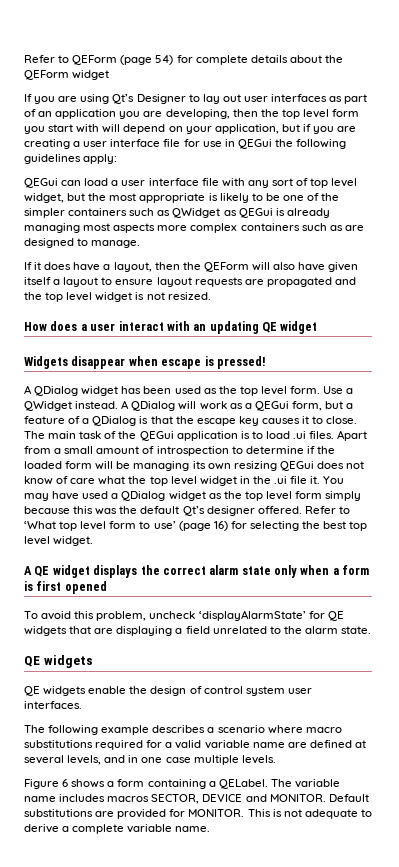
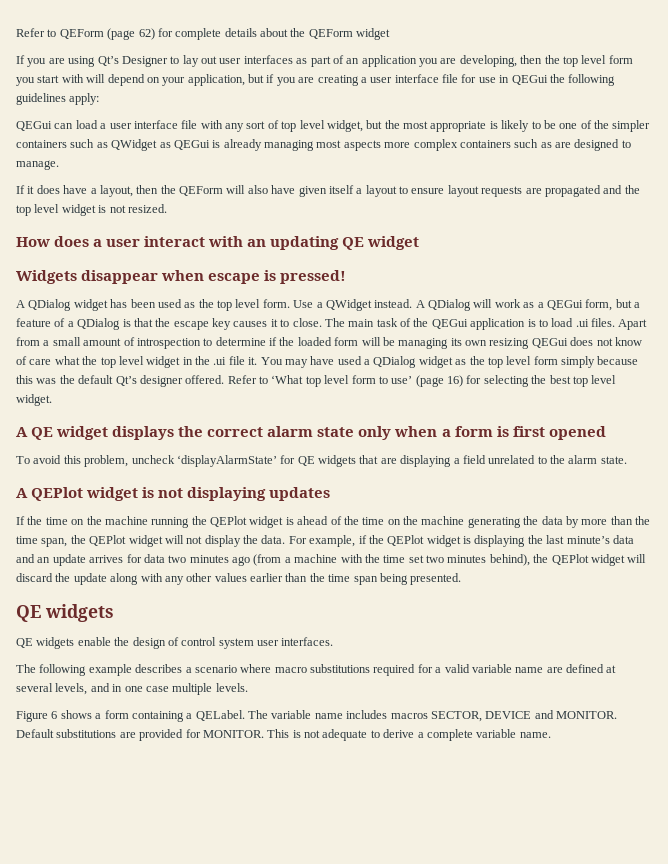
[155,55,174,65] 54) -> [138,28,155,40] 62)
(372, 630) none -> [16,487,331,501] [16,516,650,528] [16,535,634,547] [16,554,647,566] [16,573,462,585] // A QEPlot widget is not displaying updates // If the time on the machine running the QEPlot widget is ahead of the time on the machine generating the data by more than the time span, the QEPlot widget will not display the data. For example, if the QEPlot widget is displaying the last minute’s data and an update arrives for data two minutes ago (from a machine with the time set two minutes behind), the QEPlot widget will discard the update along with any other values earlier than the time span being presented.

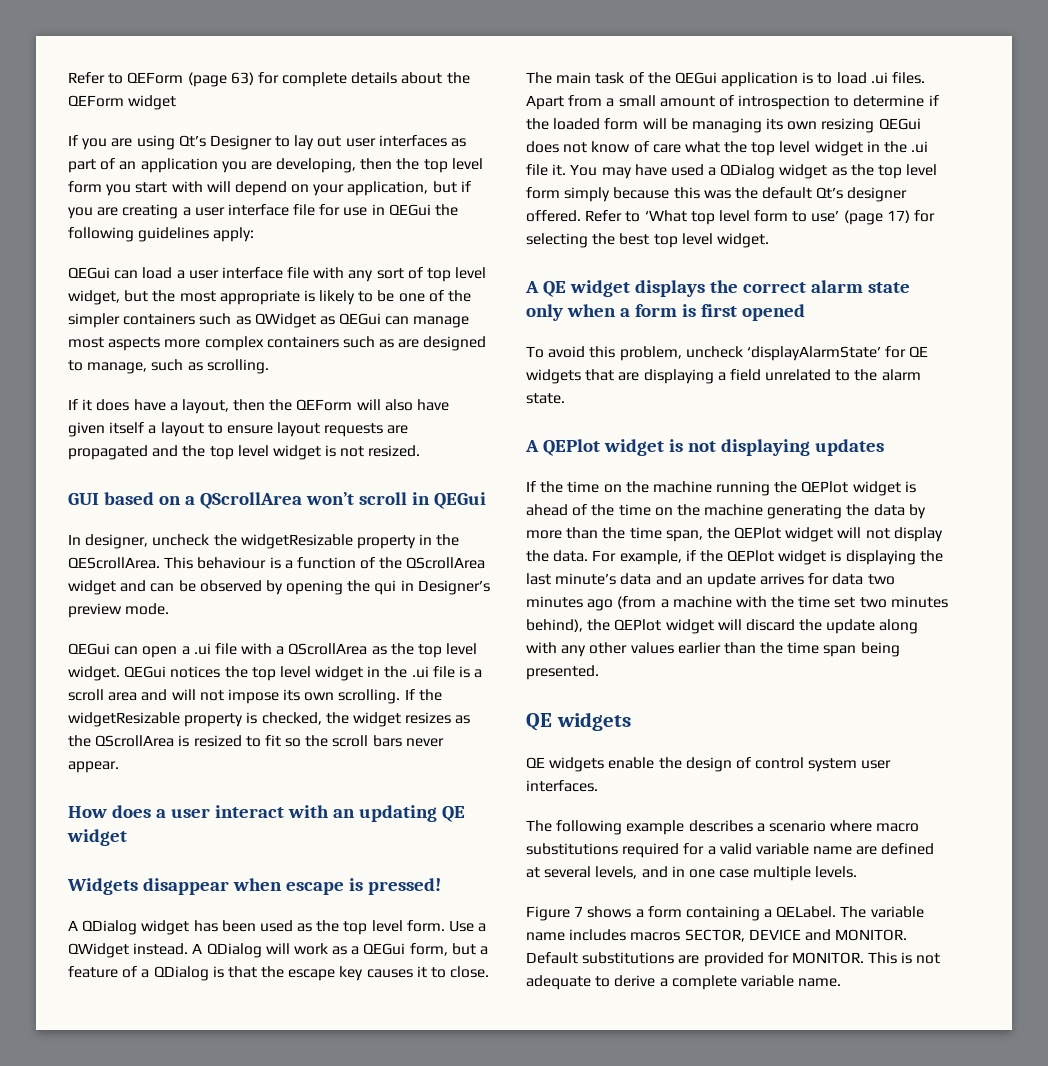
[138,28,155,40] 62) -> [230,72,254,85] 63)
[212,139,314,151] is already managing -> [385,316,470,328] can manage
[16,160,59,170] manage. -> [87,359,269,374] manage, such as scrolling.
(167, 208) none -> [68,492,486,509] [68,534,460,549] [68,557,486,569] [68,580,490,595] [68,603,170,618] [68,643,478,658] [68,666,483,681] [68,689,442,704] [68,712,471,727] [68,735,444,747] [68,761,119,773] // GUI based on a QScrollArea won’t scroll in QEGui // In designer, uncheck the widgetResizable property in the QEScrollArea. This behaviour is a function of the QScrollArea widget and can be observed by opening the qui in Designer’s preview mode. // QEGui can open a .ui file with a QScrollArea as the top level widget. QEGui notices the top level widget in the .ui file is a scroll area and will not impose its own scrolling. If the widgetResizable property is checked, the widget resizes as the QScrollArea is resized to fit so the scroll bars never appear.
[447,375,463,387] 16) -> [886,210,910,223] 17)
[51,711,58,719] 6 -> [574,906,584,917] 7

